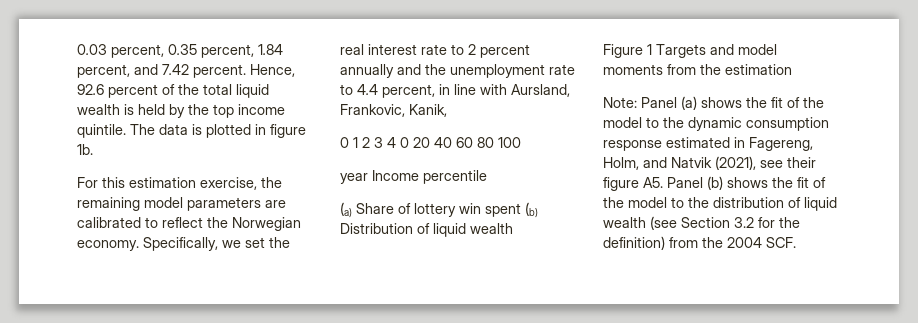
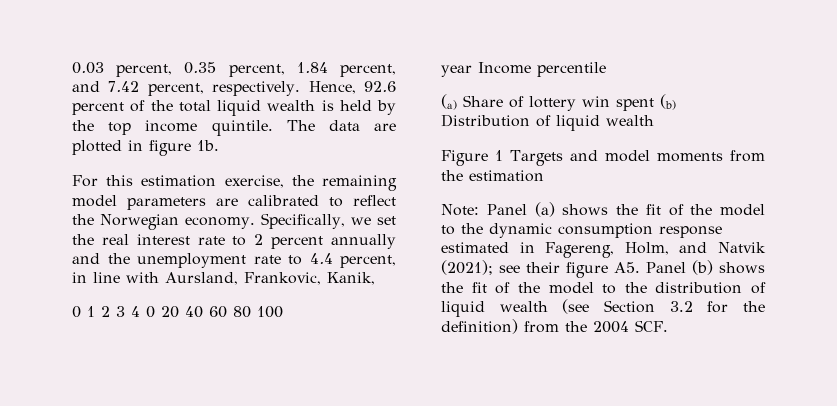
[193,64,246,78] percent. -> [147,81,301,96] percent, respectively.
[192,124,202,135] is -> [374,123,396,131] are
[715,156,756,170] (2021), -> [441,260,493,275] (2021);

